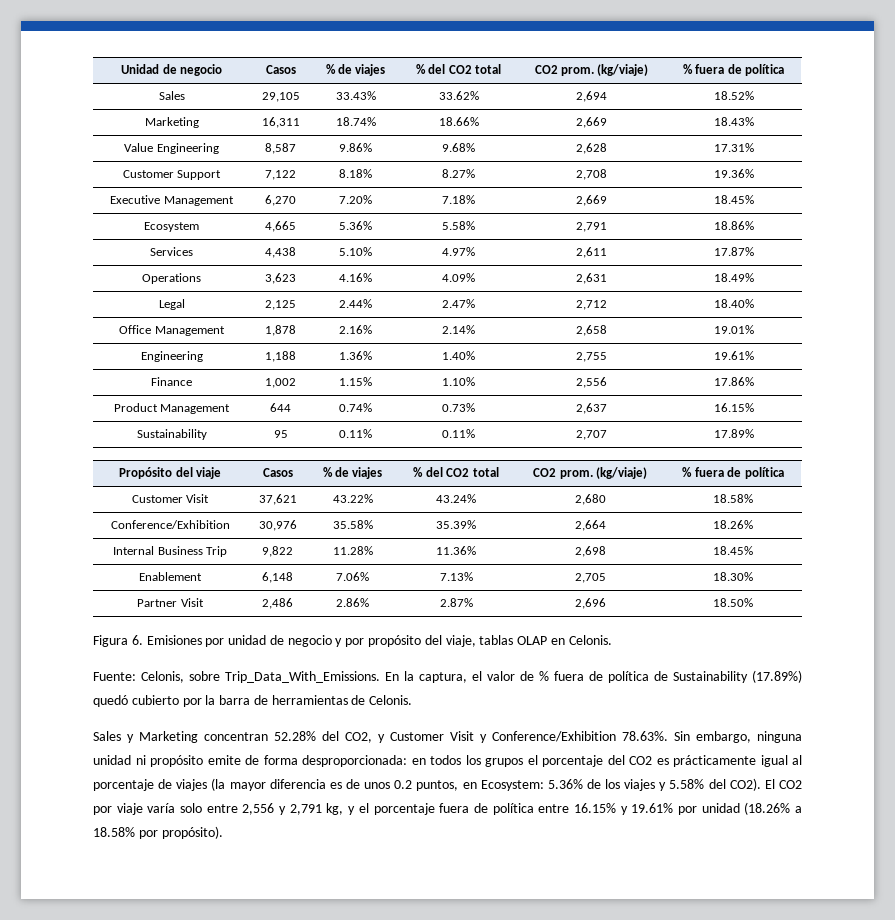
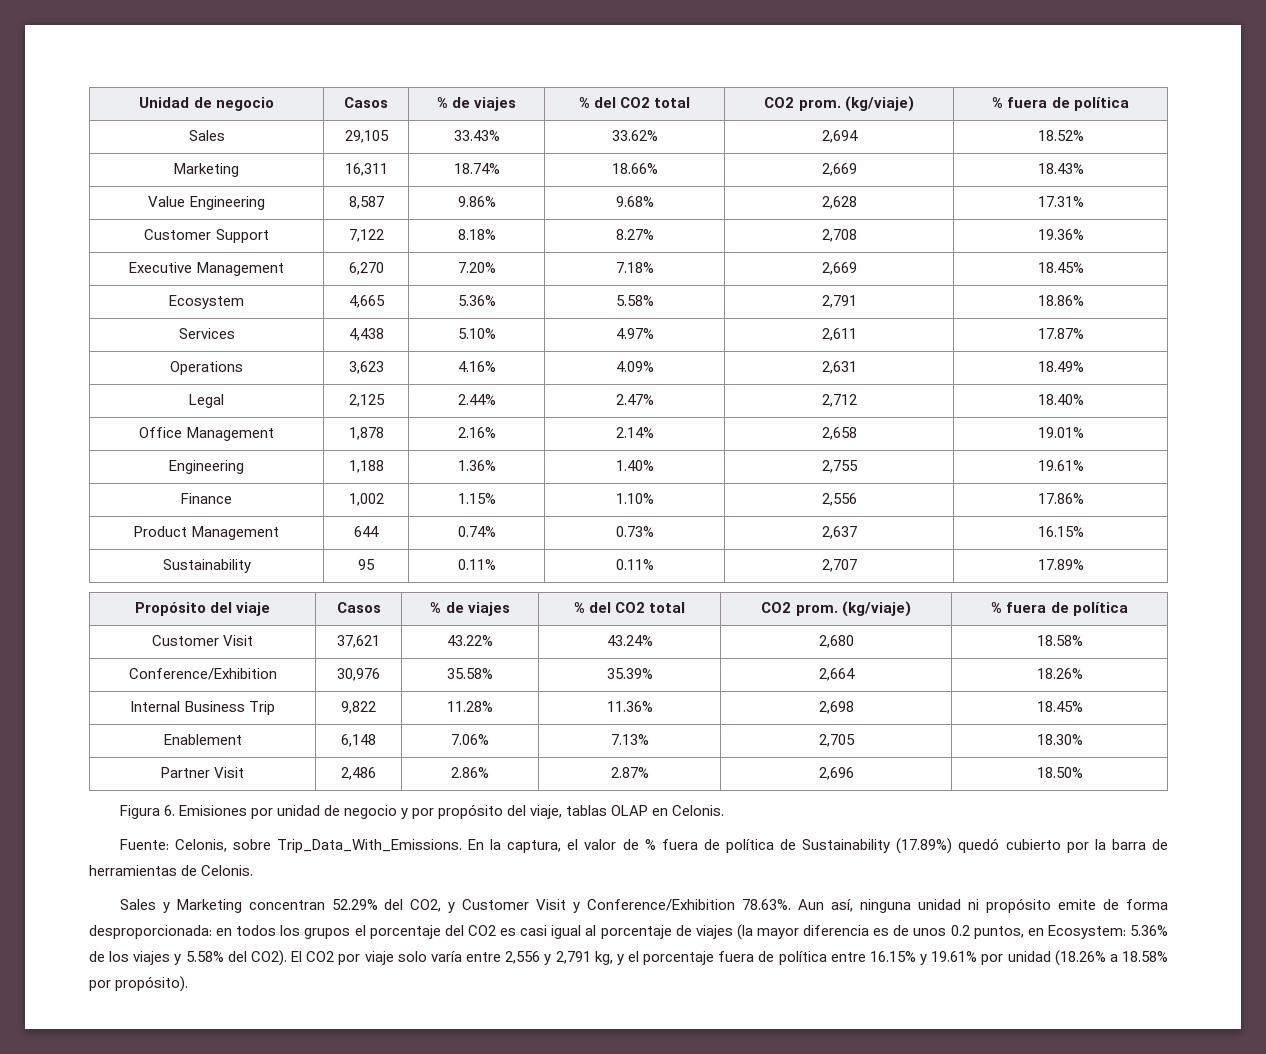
[274,731,316,741] 52.28% -> [331,899,378,910] 52.29%
[674,731,751,743] Sin embargo, -> [798,899,854,912] Aun así,
[673,755,756,767] prácticamente -> [520,925,548,936] casi
[147,803,203,813] varía solo -> [397,951,462,962] solo varía

